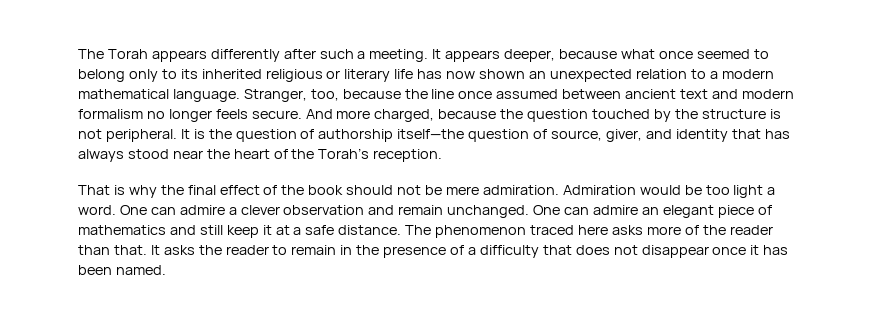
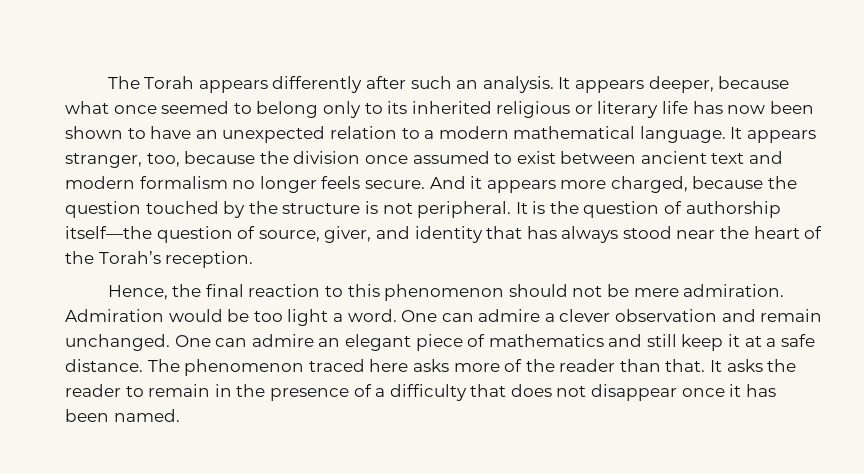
[357,49,429,62] a meeting. -> [456,76,554,93] an analysis.
[479,69,526,79] shown -> [769,101,814,114] [65,126,192,139] been shown to have
[243,89,307,102] Stranger, -> [730,127,817,143] [65,153,142,168] It appears stranger,
[431,89,455,99] line -> [293,151,361,164] division
(559, 94) none -> [494,151,556,164] to exist
(333, 114) none -> [470,176,556,193] it appears
[78,185,344,198] That is why the final effect of the book -> [107,284,505,301] Hence, the final reaction to this phenomenon

